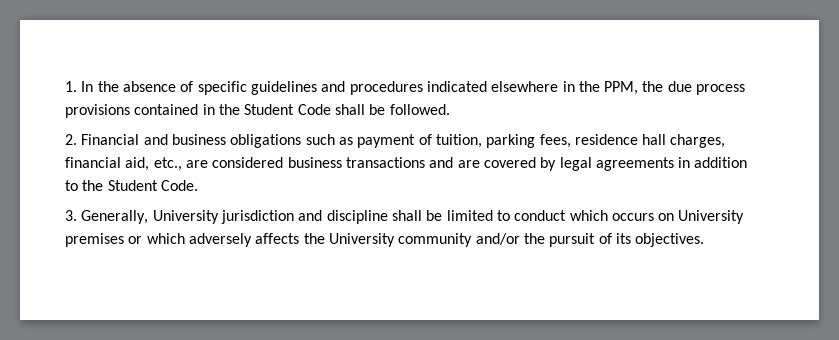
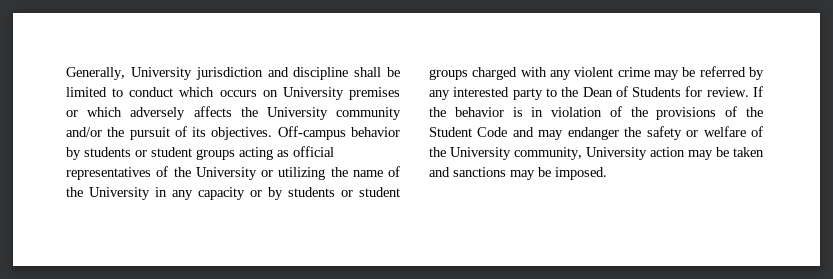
[65,81,746,95] [65,104,450,118] [65,134,726,148] [65,157,748,171] [65,180,198,191] [65,210,77,221] 1. In the absence of specific guidelines and procedures indicated elsewhere in the PPM, the due process provisions contained in the Student Code shall be followed. // 2. Financial and business obligations such as payment of tuition, parking fees, residence hall charges, financial aid, etc., are considered business transactions and are covered by legal agreements in addition to the Student Code. // 3. -> (66, 73) none
(705, 240) none -> [277,126,400,140] [66,146,334,160] [66,166,400,180] [66,187,400,200] [429,66,764,80] [429,86,763,100] [429,106,763,120] [429,126,763,140] [429,147,764,160] [429,167,607,180] Off-campus behavior by students or student groups acting as official representatives of the University or utilizing the name of the University in any capacity or by students or student groups charged with any violent crime may be referred by any interested party to the Dean of Students for review. If the behavior is in violation of the provisions of the Student Code and may endanger the safety or welfare of the University community, University action may be taken and sanctions may be imposed.

